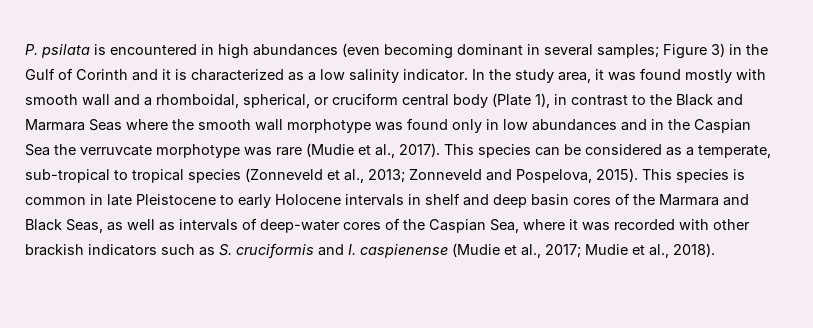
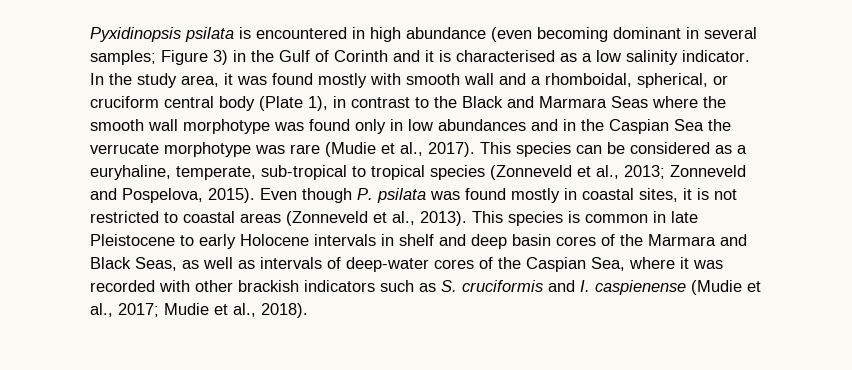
[25,44,38,55] P. -> [90,27,181,42] Pyxidinopsis
[253,44,338,56] abundances -> [406,27,486,39] abundance
[191,69,284,81] characterized -> [456,50,555,62] characterised
[80,145,152,156] verruvcate -> [90,143,159,154] verrucate
(694, 151) none -> [90,165,171,180] euryhaline,
(638, 175) none -> [260,188,737,203] [90,211,467,226] Even though P. psilata was found mostly in coastal sites, it is not restricted to coastal areas (Zonneveld et al., 2013).

